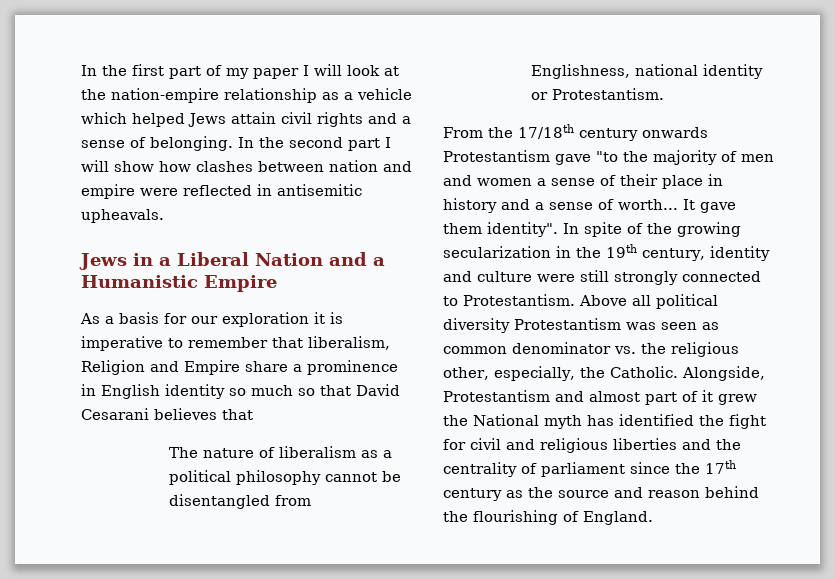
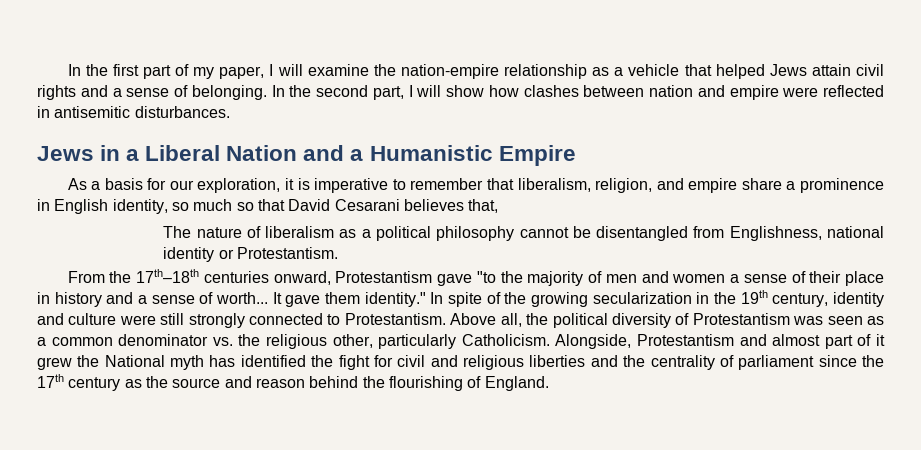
[253,64,399,79] paper I will look at -> [219,64,369,79] paper, I will examine
[81,112,127,124] which -> [684,64,712,76] that
[348,138,380,151] part -> [372,86,404,100] part,
[81,209,164,223] upheavals. -> [134,106,230,118] disturbances.
[222,312,309,327] exploration -> [197,178,281,193] exploration,
[81,360,240,375] Religion and Empire -> [595,178,738,193] religion, and empire
[165,384,225,399] identity -> [112,199,168,214] identity,
[222,409,253,420] that -> [468,199,499,213] that,
[518,124,708,141] 17/18th century onwards -> [136,269,331,285] 17th–18th centuries onward,
[487,222,558,237] identity". -> [364,292,426,307] identity."
[632,295,651,306] all -> [500,313,549,327] all, the
(510, 325) none -> [675,313,690,325] of
(719, 326) none -> [37,337,46,346] a
[493,366,678,381] especially, the Catholic. -> [378,334,550,349] particularly Catholicism.

